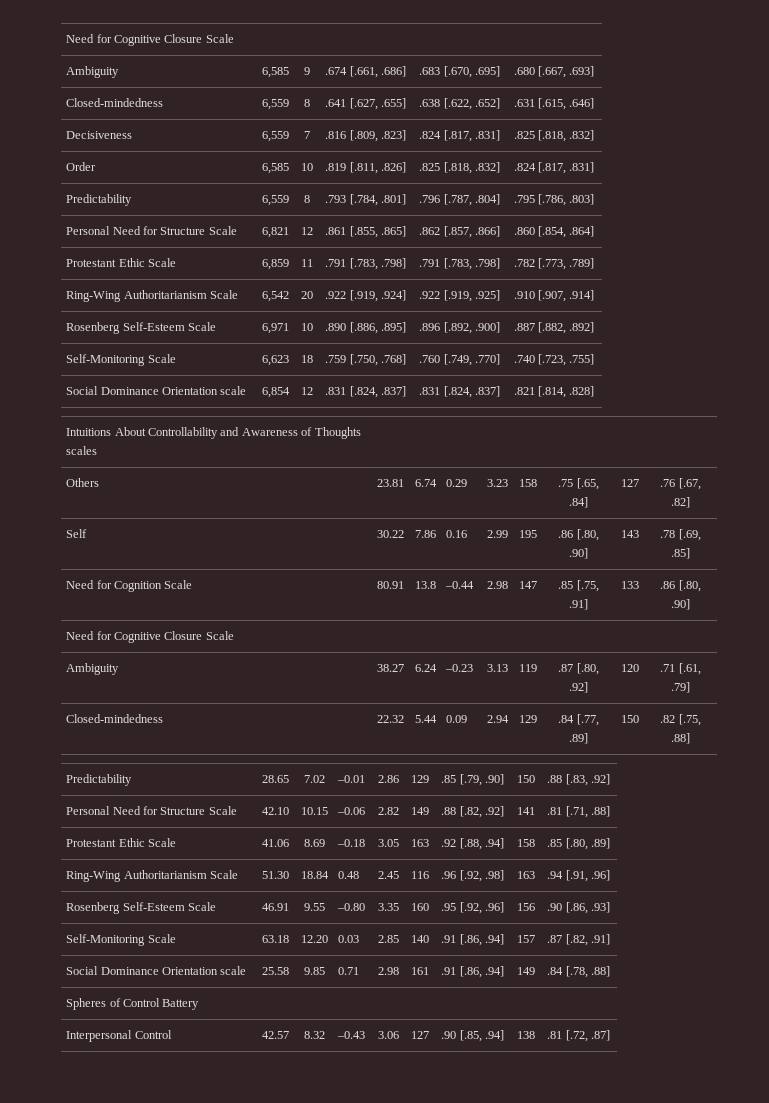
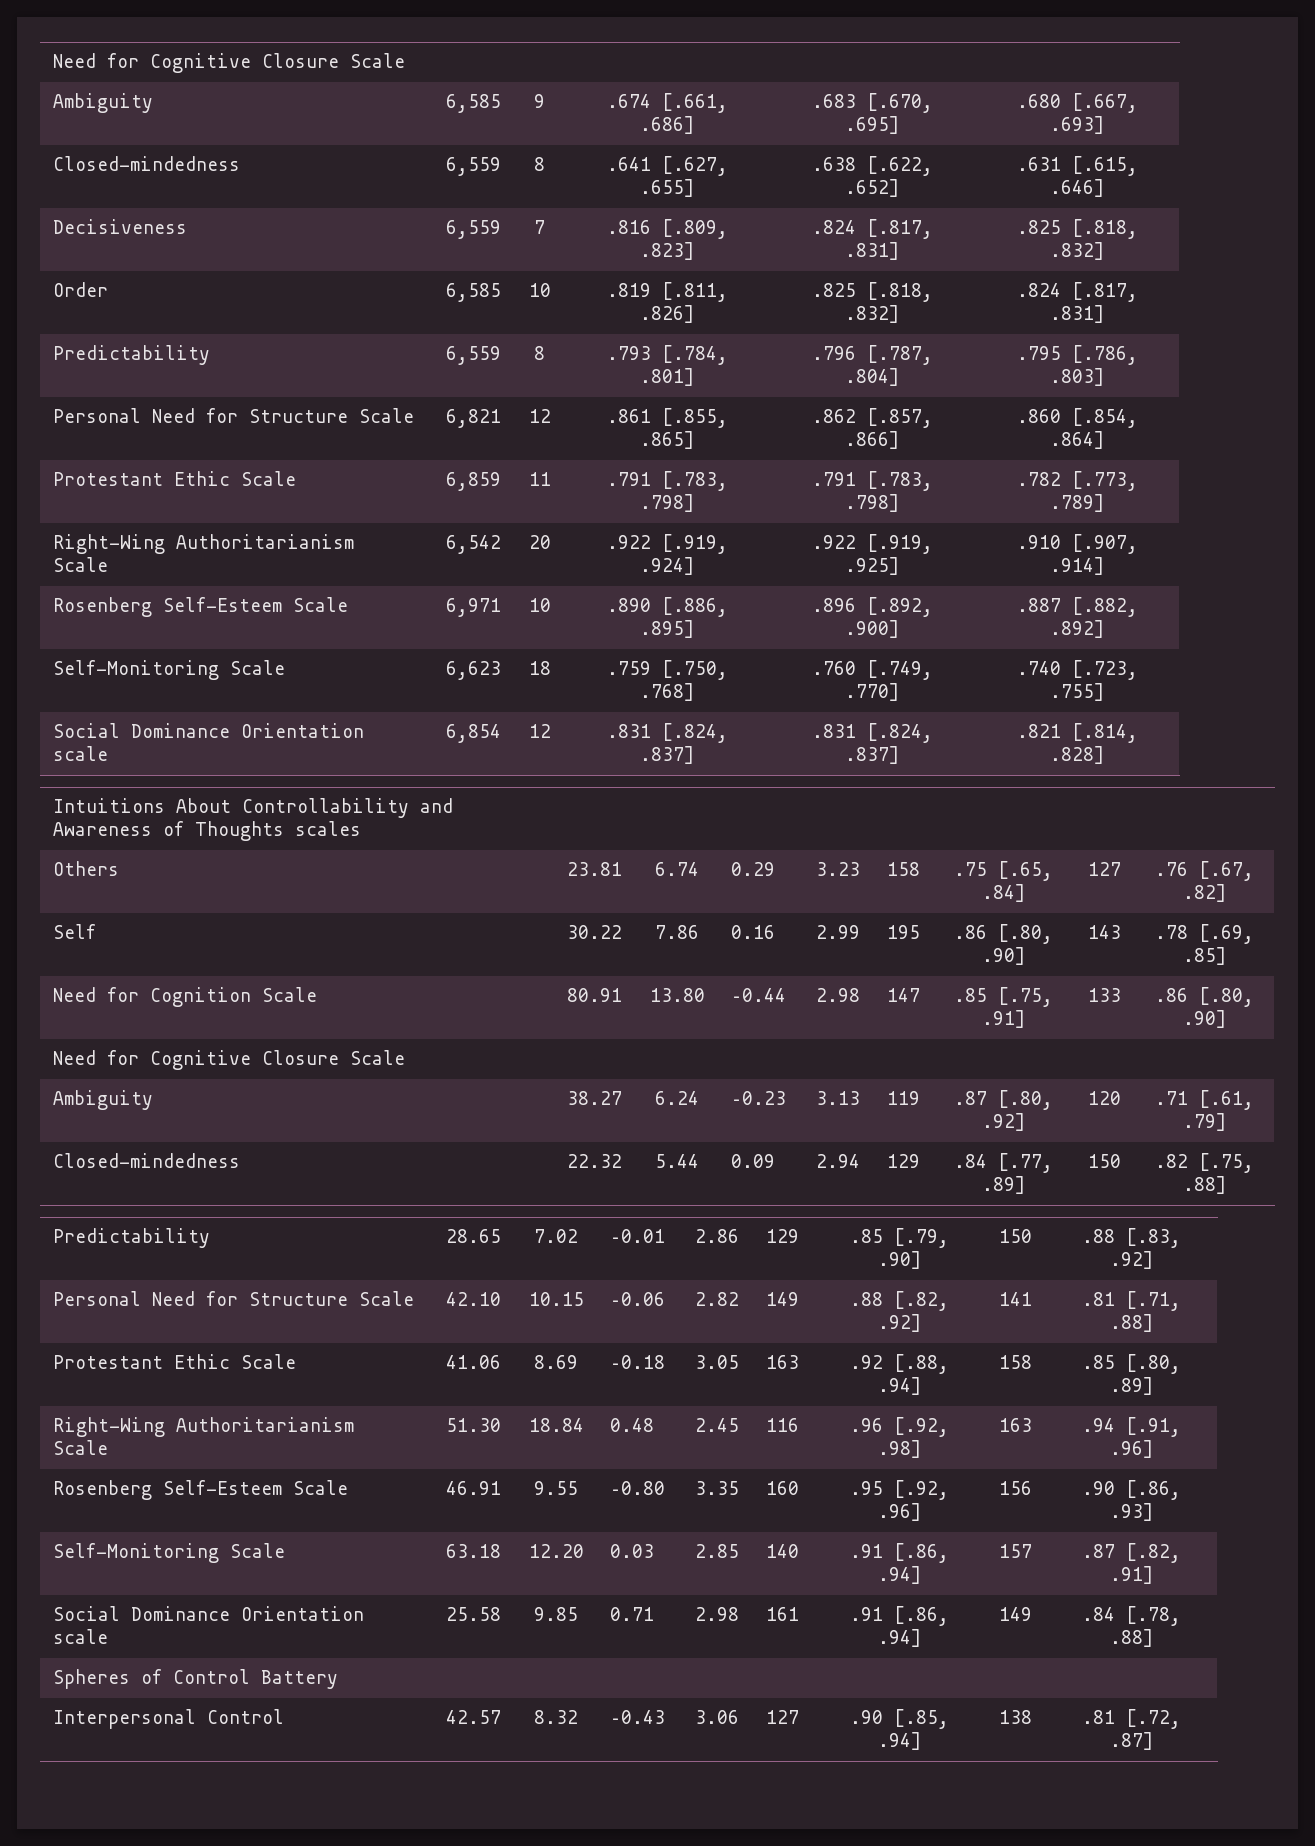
[66,291,122,302] Ring-Wing -> [53,534,166,554] Right-Wing
[415,581,436,589] 13.8 -> [649,988,705,1002] 13.80
[66,871,122,882] Ring-Wing -> [53,1417,166,1437] Right-Wing

